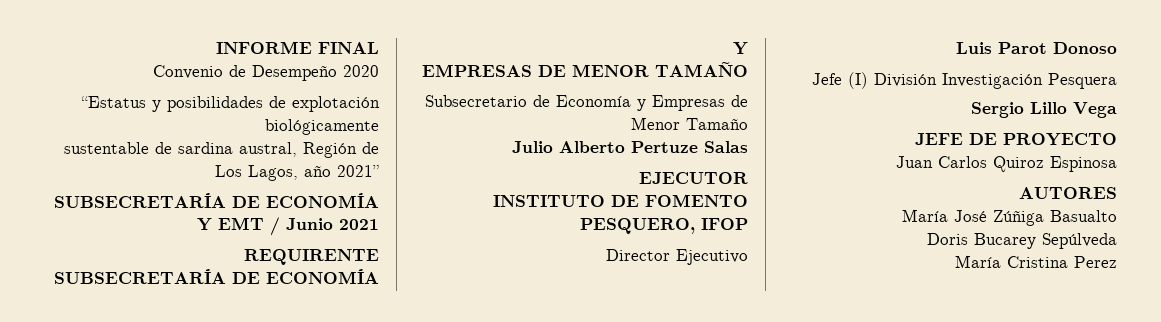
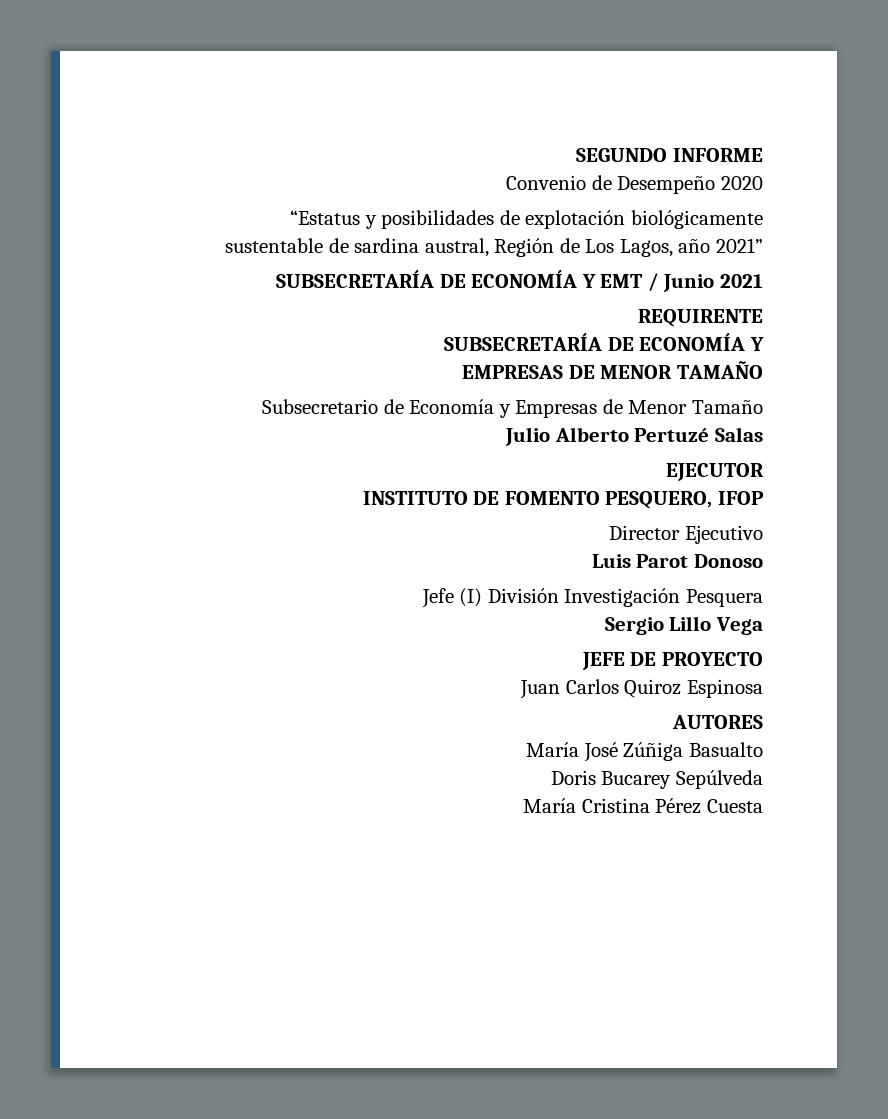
(216, 47) none -> [576,148,668,162] SEGUNDO
[318,42,379,54] FINAL -> (763, 155) none
[631,141,698,153] Pertuze -> [634,428,710,442] Pertuzé
[1074,256,1117,268] Perez -> [655,798,763,814] Pérez Cuesta

